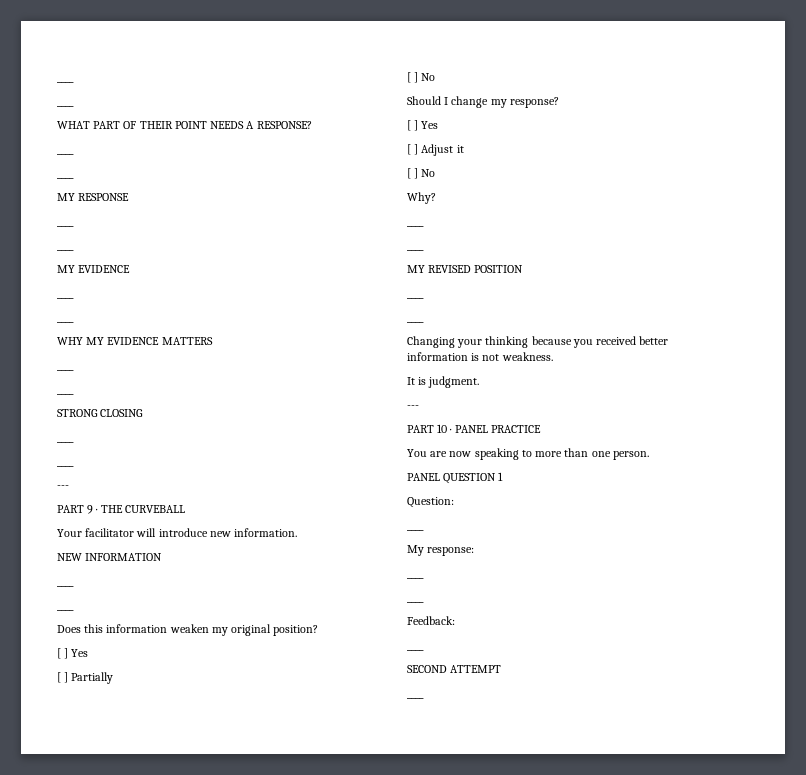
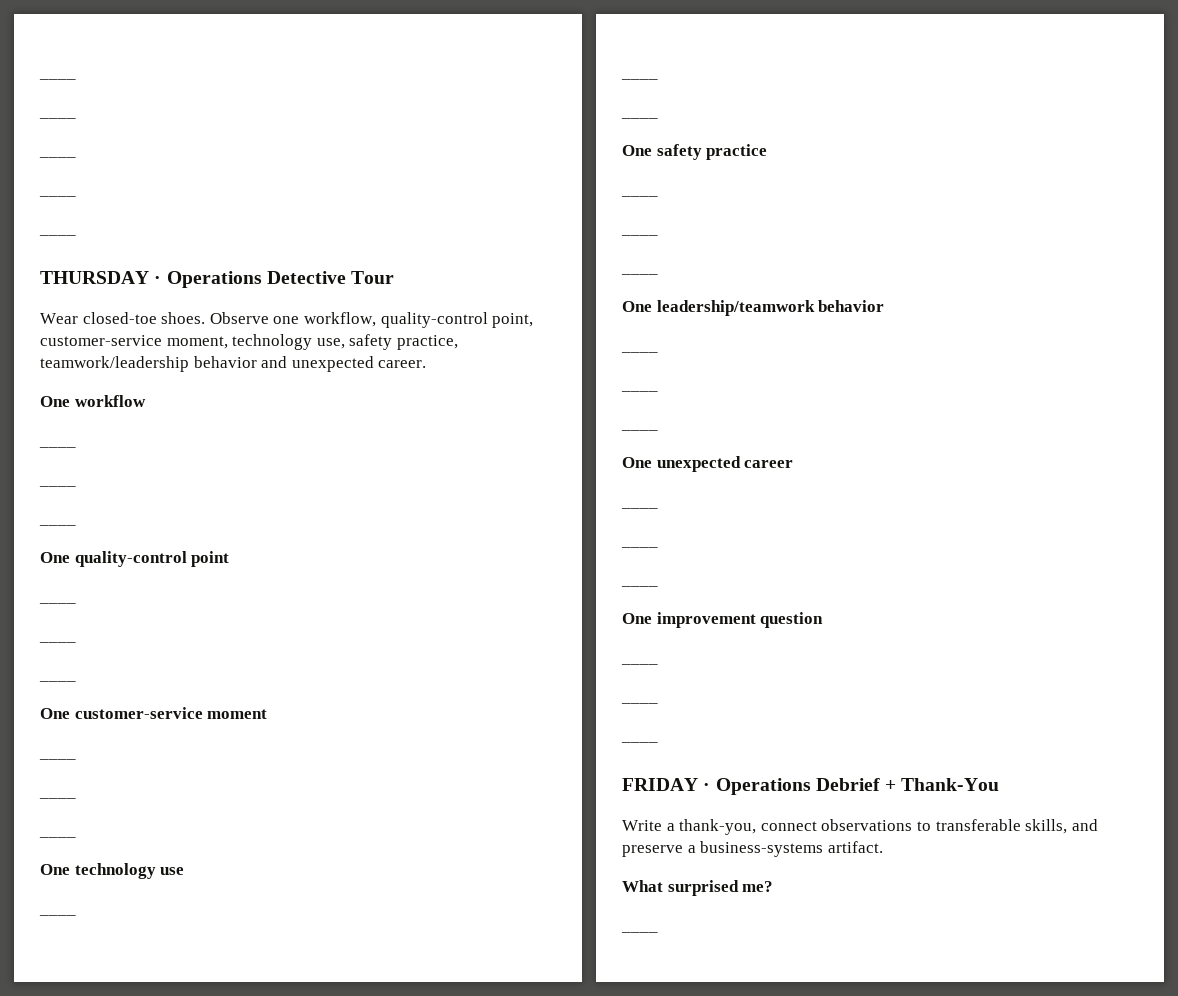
[57,81,74,83] [57,105,74,107] [57,121,312,129] [57,153,74,155] [57,177,74,179] [57,193,130,201] [57,225,74,227] [57,249,74,251] [57,265,131,273] [57,297,74,299] [57,321,74,323] [57,337,213,345] [57,369,74,371] [57,393,74,395] [57,409,144,417] [57,441,74,443] [57,465,74,467] [57,485,69,489] [57,505,185,514] [57,528,298,537] [57,553,163,561] [57,585,74,587] [57,609,74,611] [57,624,319,636] [57,648,89,659] [57,672,114,684] [407,72,436,83] [407,96,559,108] [407,120,439,131] [407,144,464,156] [407,168,436,179] [407,192,436,204] [407,225,424,227] [407,249,424,251] [407,265,524,273] [407,297,424,299] [407,321,424,323] [407,336,669,348] [407,352,553,361] [407,376,480,388] [407,405,419,409] [407,424,541,433] [407,448,649,460] [407,472,504,484] [407,497,454,508] [407,529,424,531] [407,545,475,556] [407,577,424,579] [407,601,424,603] [407,616,455,625] [407,649,424,651] [407,665,502,673] ____ // ____ // WHAT PART OF THEIR POINT NEEDS A RESPONSE? // ____ // ____ // MY RESPONSE // ____ // ____ // MY EVIDENCE // ____ // ____ // WHY MY EVIDENCE MATTERS // ____ // ____ // STRONG CLOSING // ____ // ____ // --- // PART 9 · THE CURVEBALL // Your facilitator will introduce new information. // NEW INFORMATION // ____ // ____ // Does this information weaken my original position? // [ ] Yes // [ ] Partially // [ ] No // Should I change my response? // [ ] Yes // [ ] Adjust it // [ ] No // Why? // ____ // ____ // MY REVISED POSITION // ____ // ____ // Changing your thinking because you received better information is not weakness. // It is judgment. // --- // PART 10 · PANEL PRACTICE // You are now speaking to more than one person. // PANEL QUESTION 1 // Question: // ____ // My response: // ____ // ____ // Feedback: // ____ // SECOND ATTEMPT -> [39,78,76,80] [39,117,76,119] [39,156,76,158] [39,195,76,197] [39,234,76,236] [40,271,395,288] [40,312,534,328] [40,334,458,350] [40,356,427,372] [40,395,146,407] [39,446,76,448] [39,485,76,487] [39,524,76,526] [40,551,230,567] [39,602,76,604] [39,641,76,643] [39,680,76,682] [40,707,268,719] [39,758,76,760] [39,797,76,799] [39,836,76,838] [40,863,185,879] [39,914,76,916] [621,78,658,80] [621,117,658,119] [622,144,768,160] [621,195,658,197] [621,234,658,236] [621,273,658,275] [622,300,885,316] [621,351,658,353] [621,390,658,392] [621,429,658,431] [622,456,794,472] [621,507,658,509] [621,546,658,548] [621,585,658,587] [622,612,824,628] [621,663,658,665] [621,702,658,704] [621,741,658,743] [622,778,1000,795] [622,819,1098,835] [622,841,883,857] [622,880,774,896] ____ // ____ // ____ // ____ // ____ // THURSDAY · Operations Detective Tour // Wear closed-toe shoes. Observe one workflow, quality-control point, customer-service moment, technology use, safety practice, teamwork/leadership behavior and unexpected career. // One workflow // ____ // ____ // ____ // One quality-control point // ____ // ____ // ____ // One customer-service moment // ____ // ____ // ____ // One technology use // ____ // ____ // ____ // One safety practice // ____ // ____ // ____ // One leadership/teamwork behavior // ____ // ____ // ____ // One unexpected career // ____ // ____ // ____ // One improvement question // ____ // ____ // ____ // FRIDAY · Operations Debrief + Thank-You // Write a thank-you, connect observations to transferable skills, and preserve a business-systems artifact. // What surprised me?

